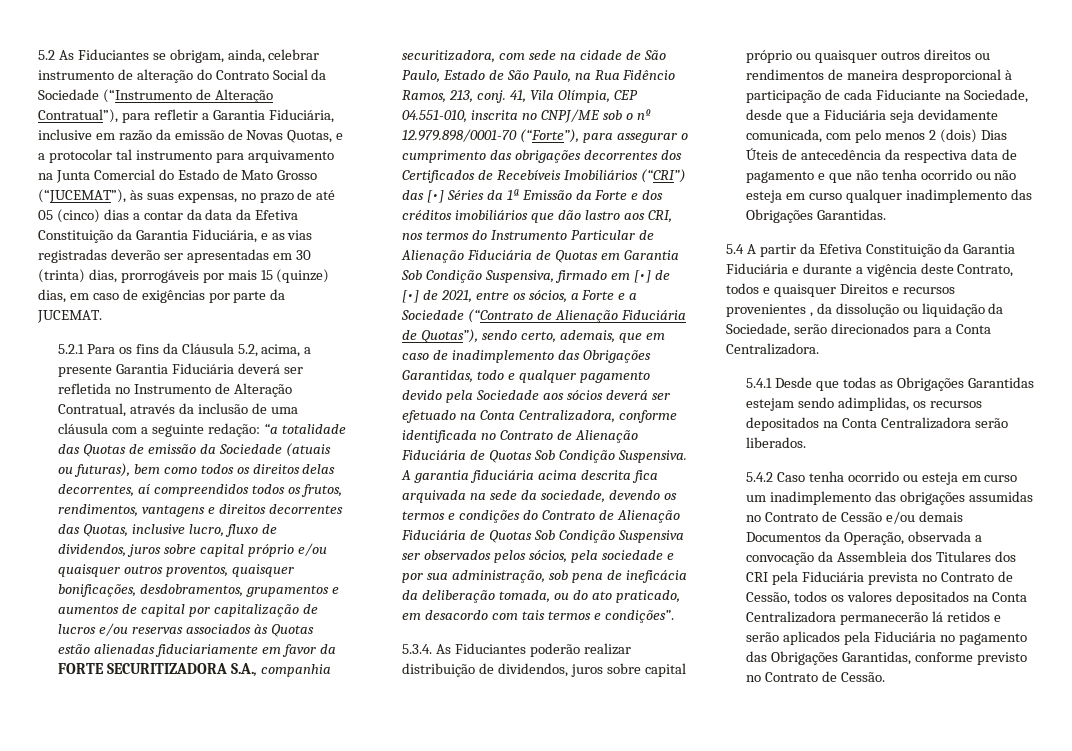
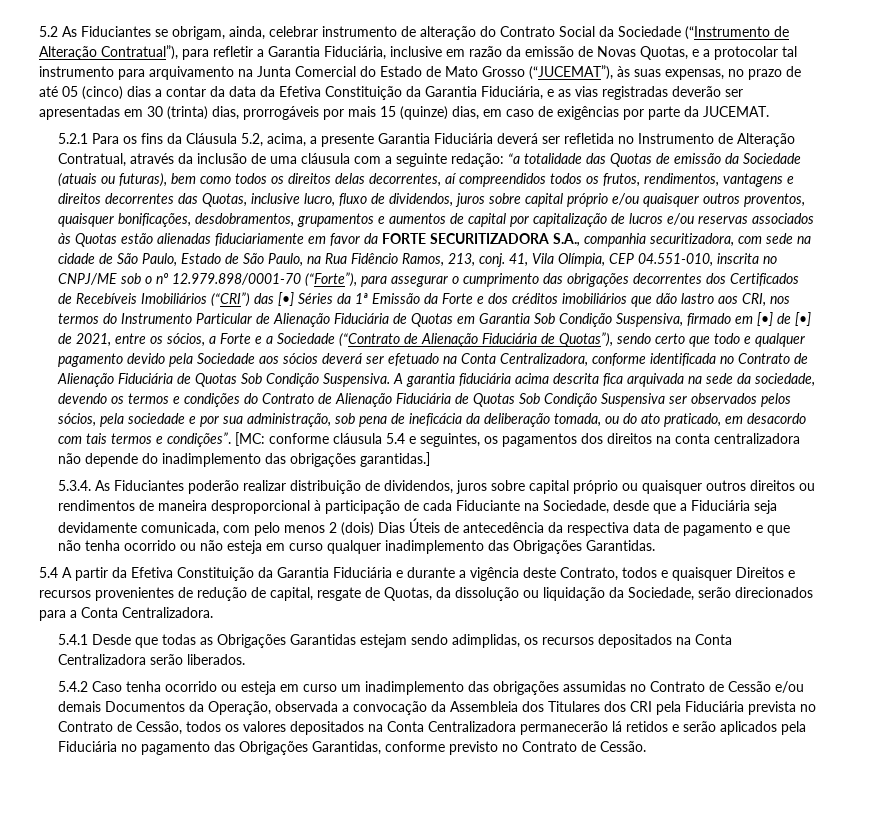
[520,330,665,343] [402,350,651,363] [402,370,474,383] certo, ademais, que em caso de inadimplemento das Obrigações Garantidas, -> [654,333,710,347] certo que
(674, 616) none -> [234,432,800,447] [57,452,430,467] [MC: conforme cláusula 5.4 e seguintes, os pagamentos dos direitos na conta centralizadora não depende do inadimplemento das obrigações garantidas.]
[809,312,813,317] , -> [178,587,432,601] de redução de capital, resgate de Quotas,

